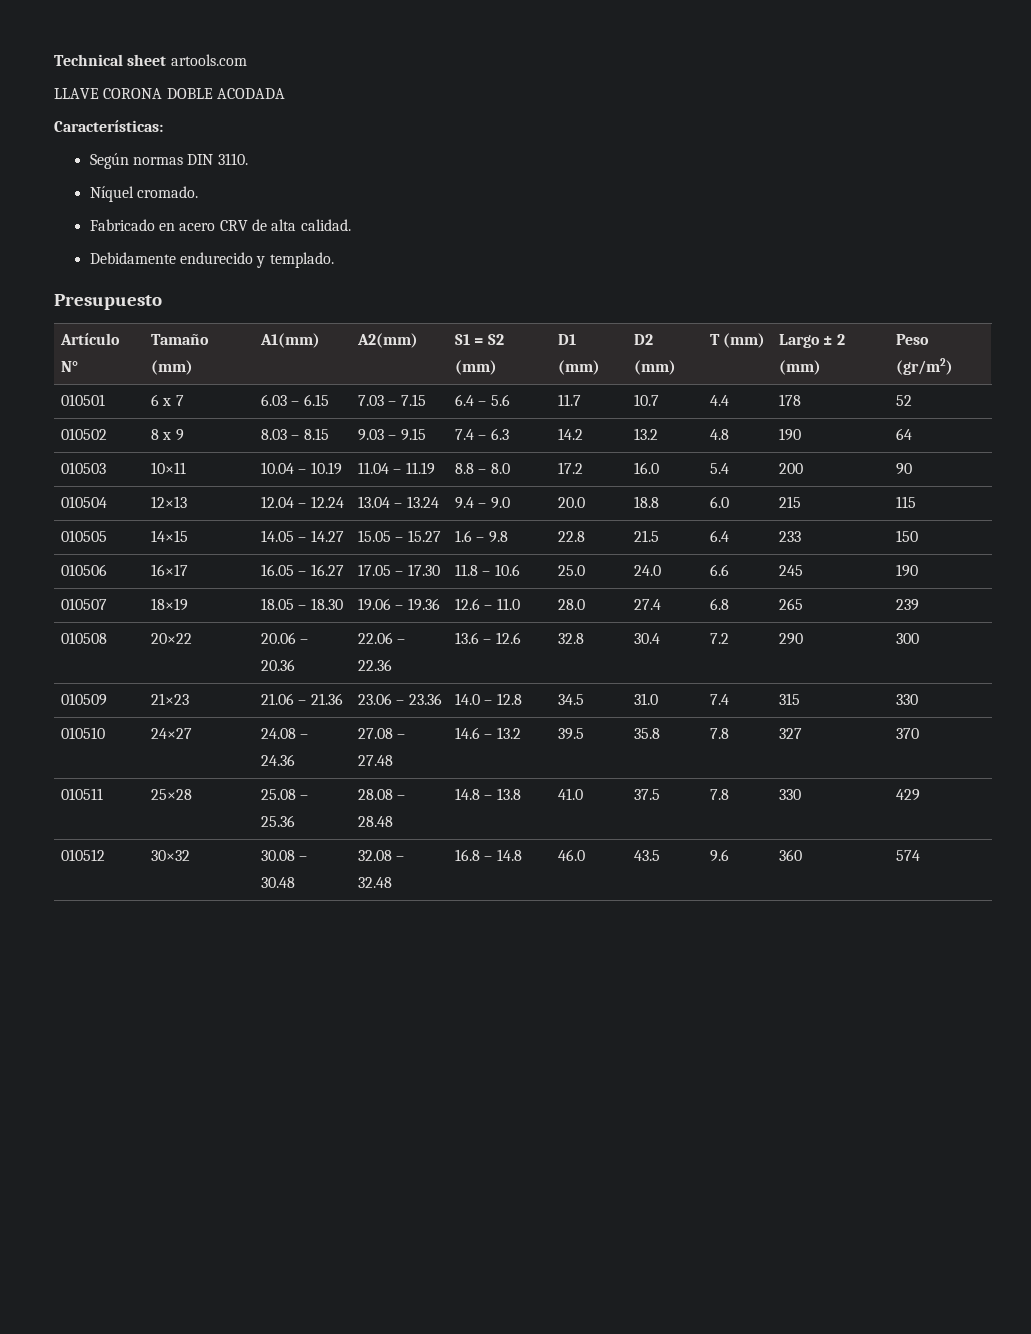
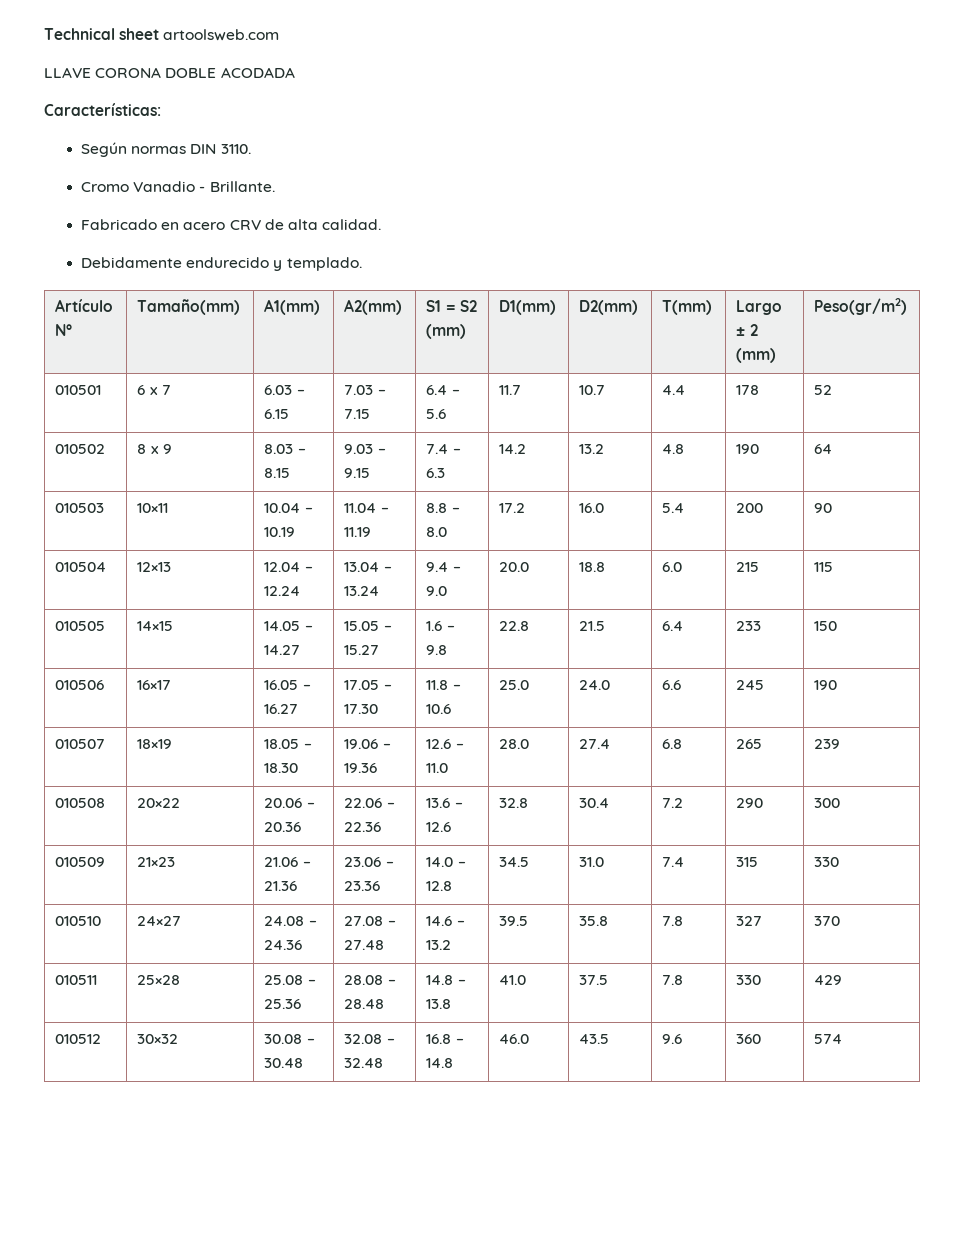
[170,54,247,66] artools.com -> [163,29,280,41] artoolsweb.com
[89,186,199,202] Níquel cromado. -> [80,181,275,192] Cromo Vanadio - Brillante.
[54,294,162,310] // Presupuesto -> (362, 264) none
[151,334,210,345] [151,360,194,375] Tamaño (mm) -> [137,299,241,315] Tamaño(mm)
[558,334,577,345] [558,360,601,375] [634,334,654,345] [634,360,677,375] [710,333,766,348] D1 (mm) | D2 (mm) | T (mm) -> [499,300,557,315] [579,300,639,315] [662,300,713,315] D1(mm) | D2(mm) | T(mm)
[896,334,930,345] [896,358,954,375] Peso (gr/m2) -> [814,298,908,315] Peso(gr/m2)

